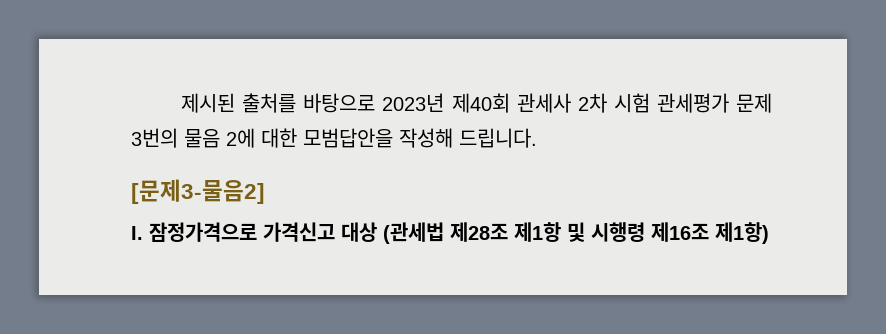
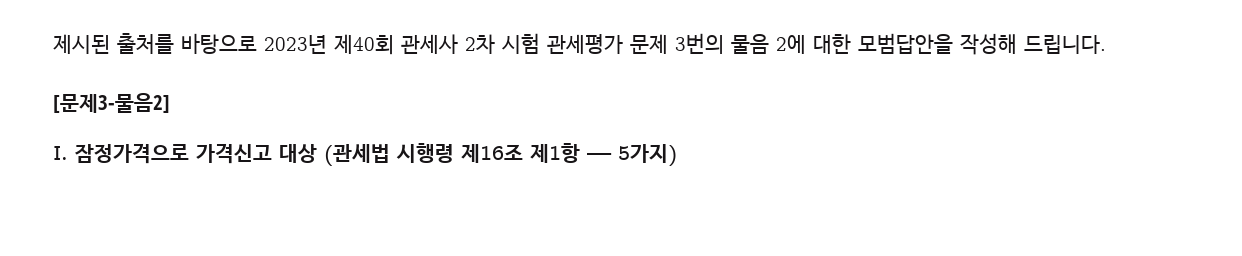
[450,222,769,244] 제28조 제1항 및 시행령 제16조 제1항) -> [396,143,677,167] 시행령 제16조 제1항 — 5가지)

